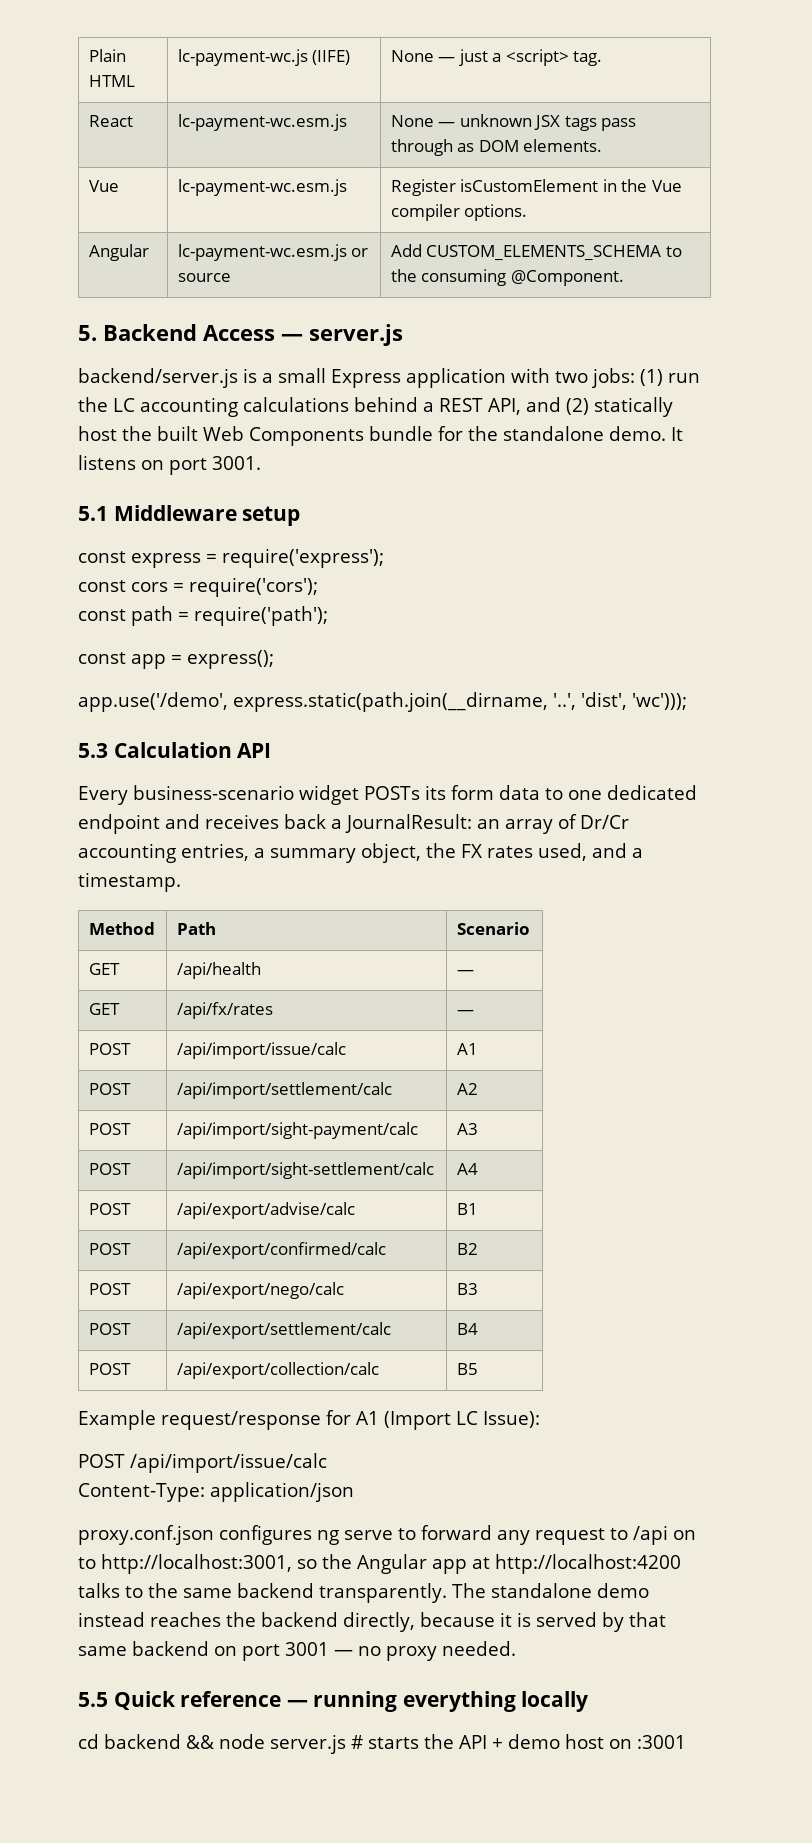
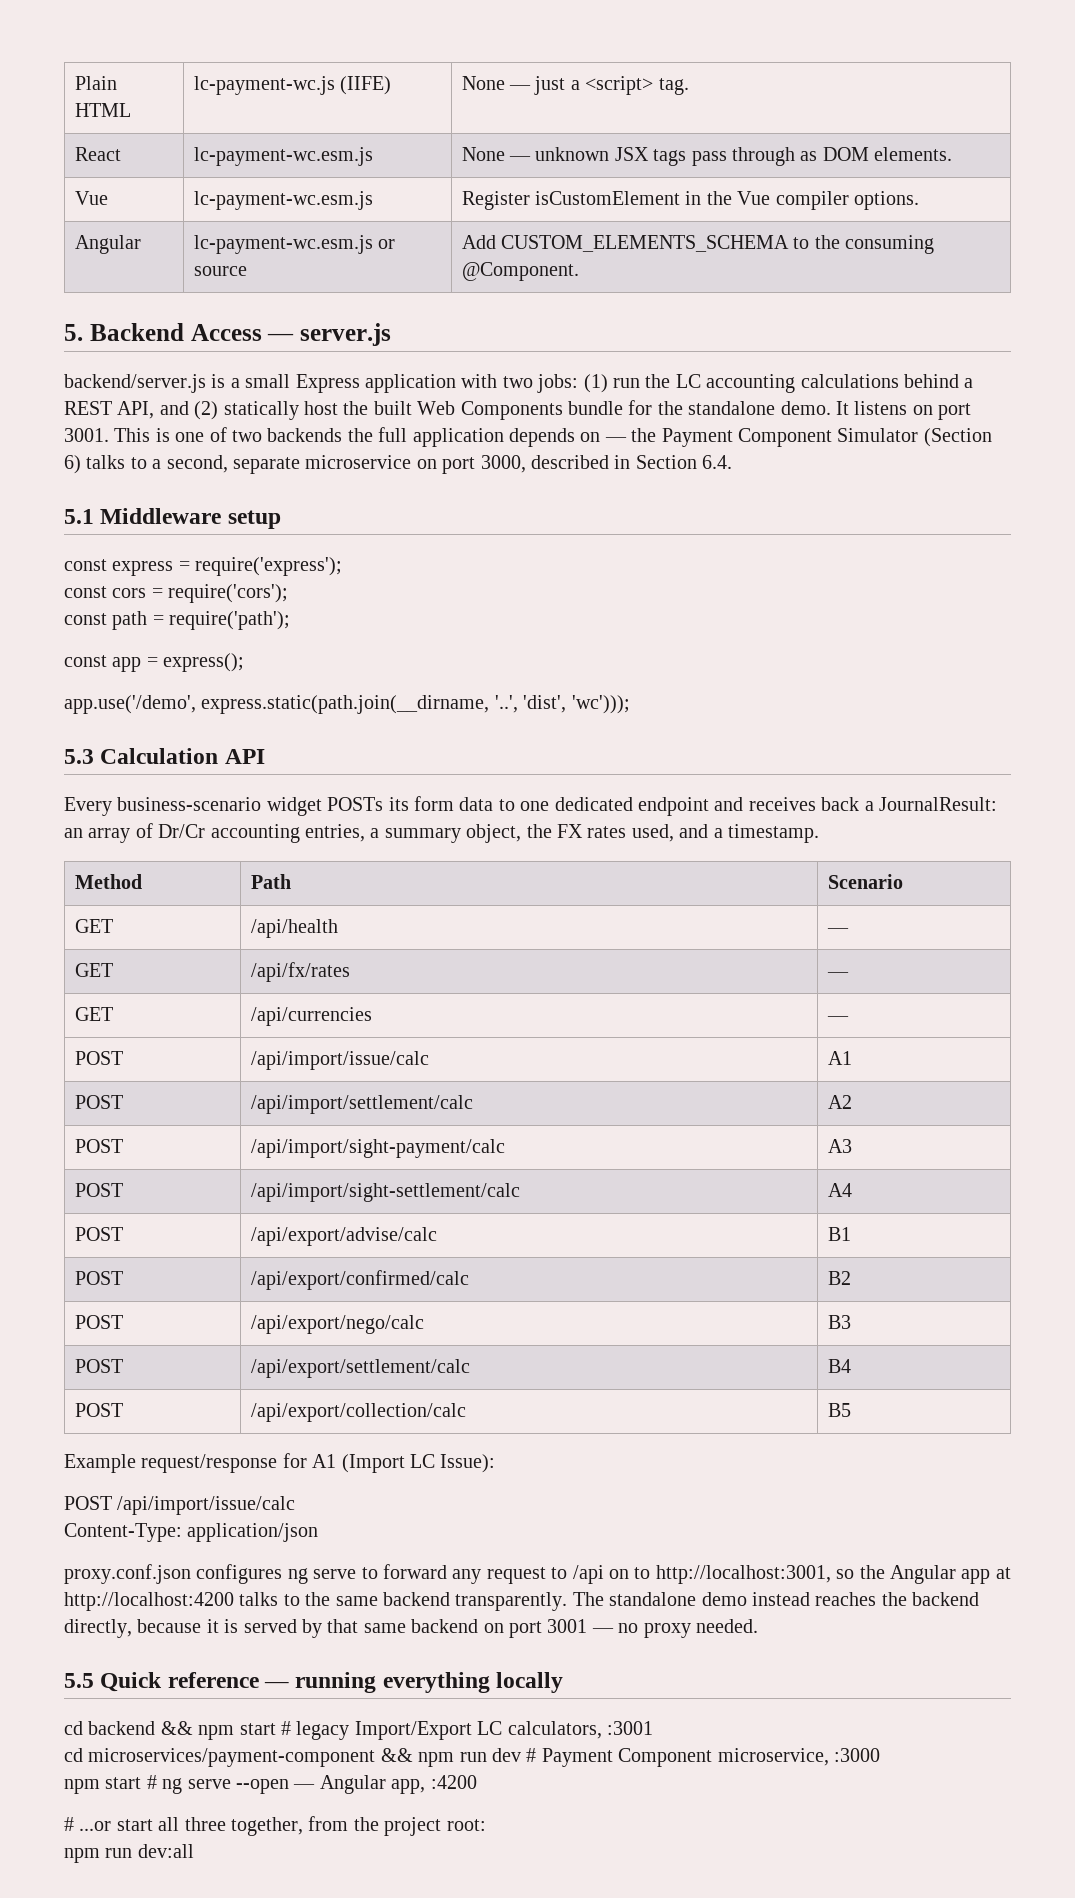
(261, 463) none -> [114,427,992,447] [64,455,733,474] This is one of two backends the full application depends on — the Payment Component Simulator (Section 6) talks to a second, separate microservice on port 3000, described in Section 6.4.
(474, 1012) none -> [74,1007,113,1021] [250,1007,372,1026] [826,1016,849,1021] // GET | /api/currencies | —
[219,1734,686,1754] node server.js # starts the API + demo host on :3001 -> [198,1721,653,1740] [64,1748,880,1767] [64,1775,477,1794] [64,1816,486,1836] [64,1844,194,1863] npm start # legacy Import/Export LC calculators, :3001 // cd microservices/payment-component && npm run dev # Payment Component microservice, :3000 // npm start # ng serve --open — Angular app, :4200 // # ...or start all three together, from the project root: // npm run dev:all

